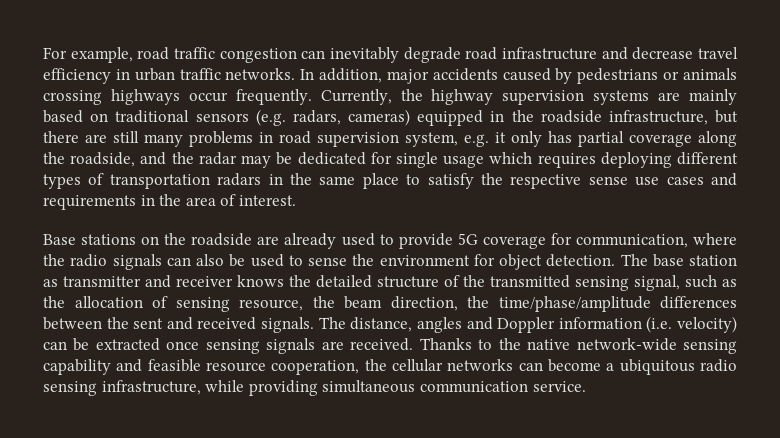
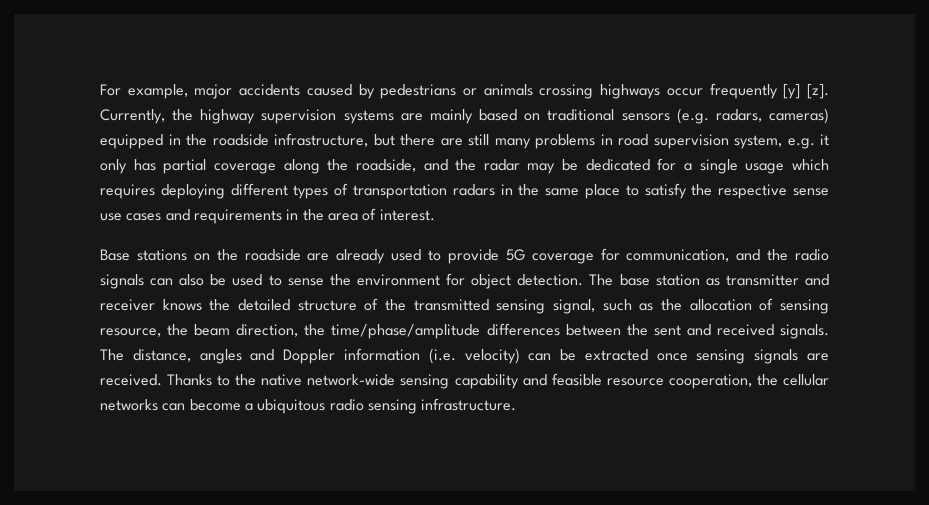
[137,47,738,63] [43,68,383,84] road traffic congestion can inevitably degrade road infrastructure and decrease travel efficiency in urban traffic networks. In addition, -> (188, 91) none
[235,89,312,105] frequently. -> [709,83,829,99] frequently [y] [z].
(392, 158) none -> [684,163,693,171] a
[692,233,737,245] where -> [736,249,761,261] and
[101,380,586,396] infrastructure, while providing simultaneous communication service. -> [421,398,517,411] infrastructure.

